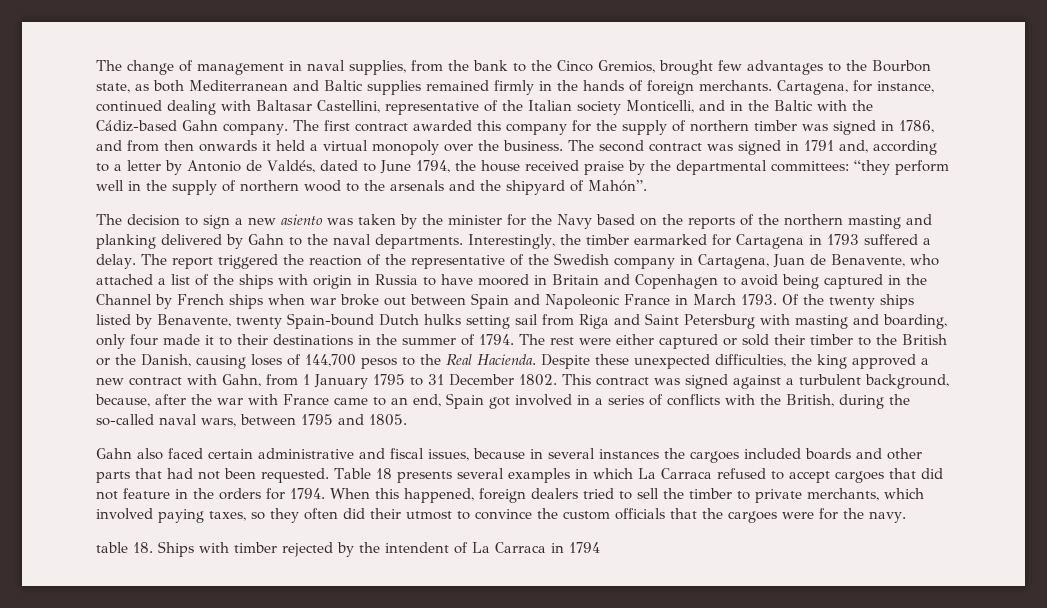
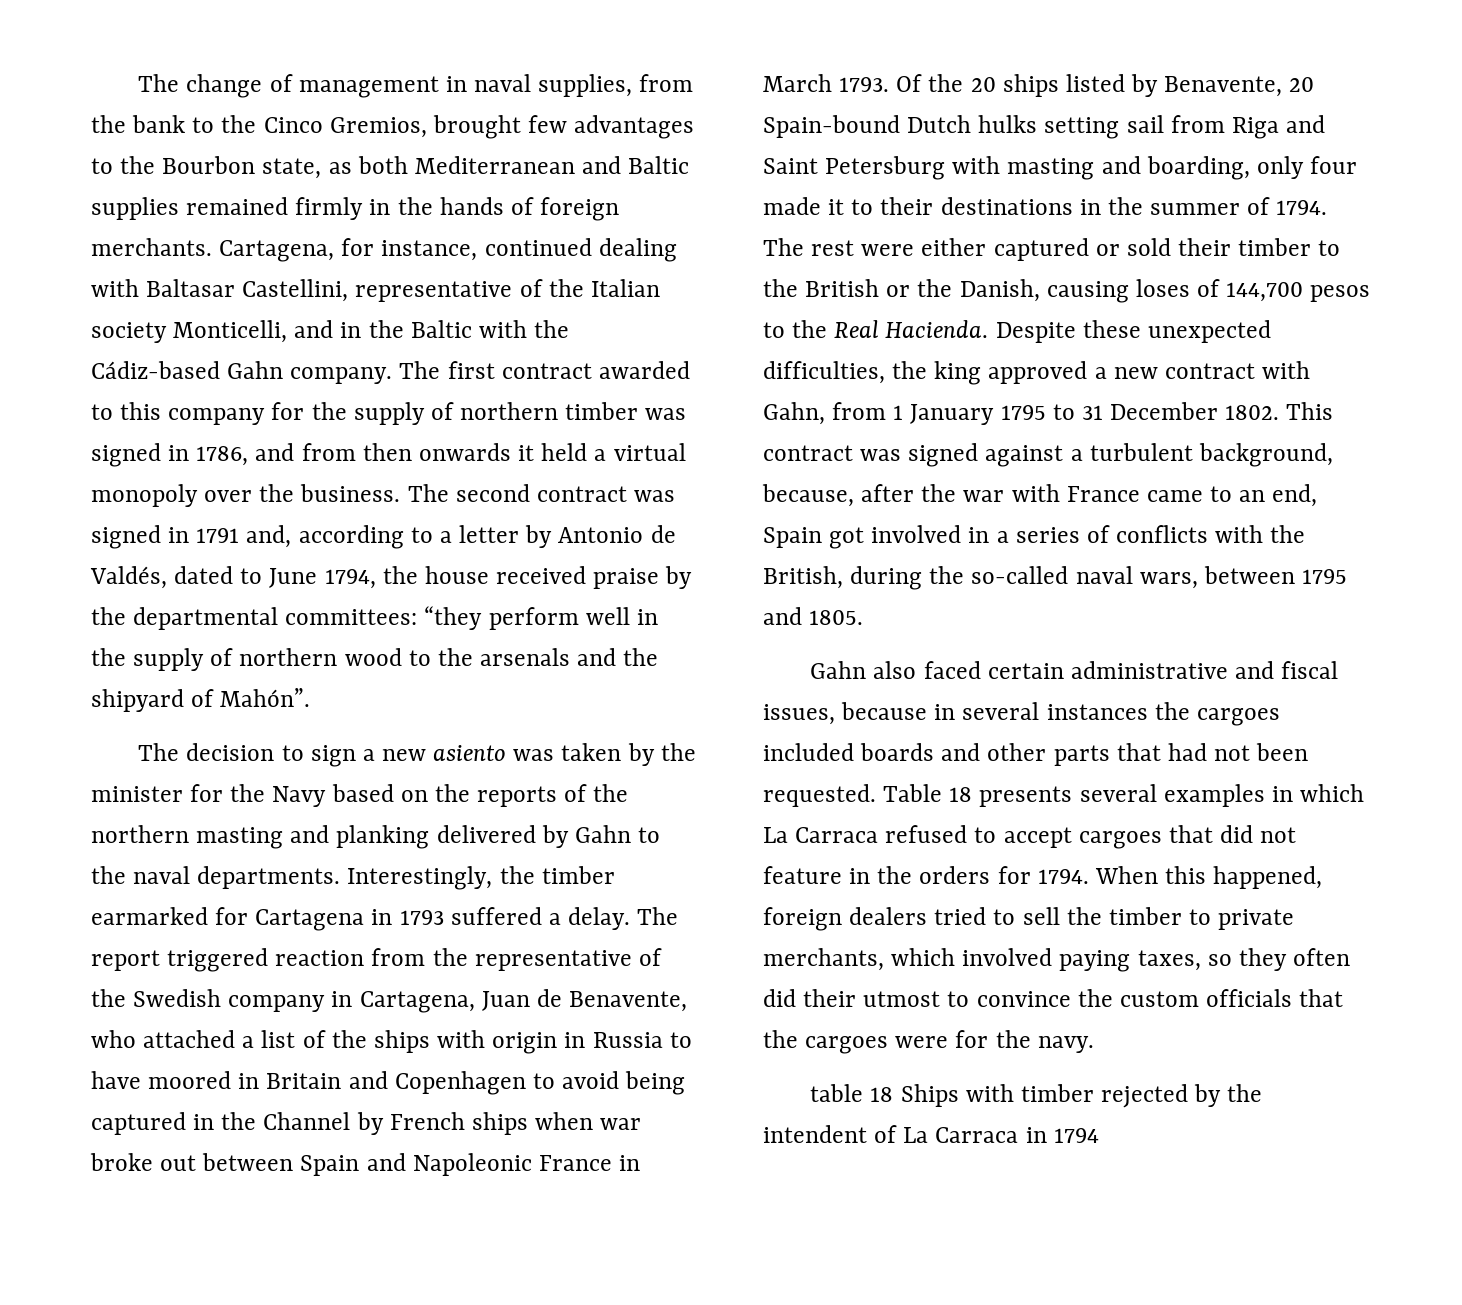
(472, 125) none -> [91,404,113,420] to
[282,254,381,266] the reaction of -> [275,948,426,966] reaction from
[829,297,875,309] twenty -> [970,77,996,92] 20
[236,317,282,329] twenty -> [1289,77,1315,92] 20
[133,542,153,553] 18. -> [870,1087,894,1102] 18

